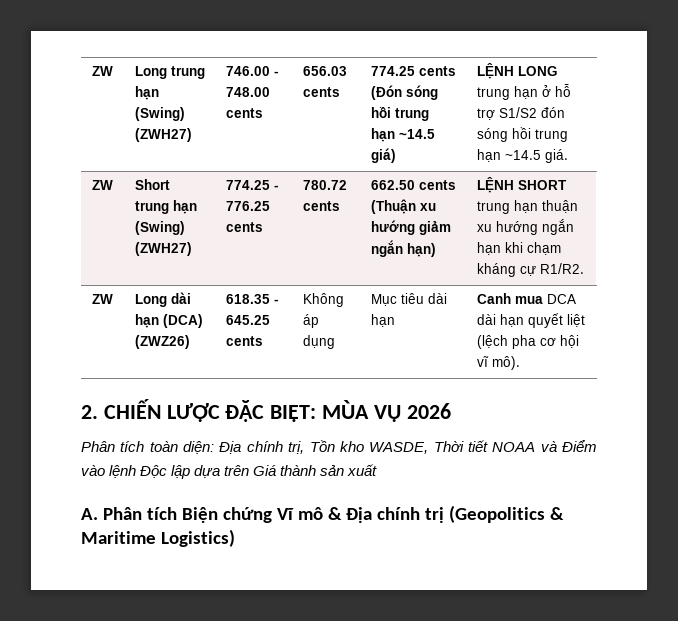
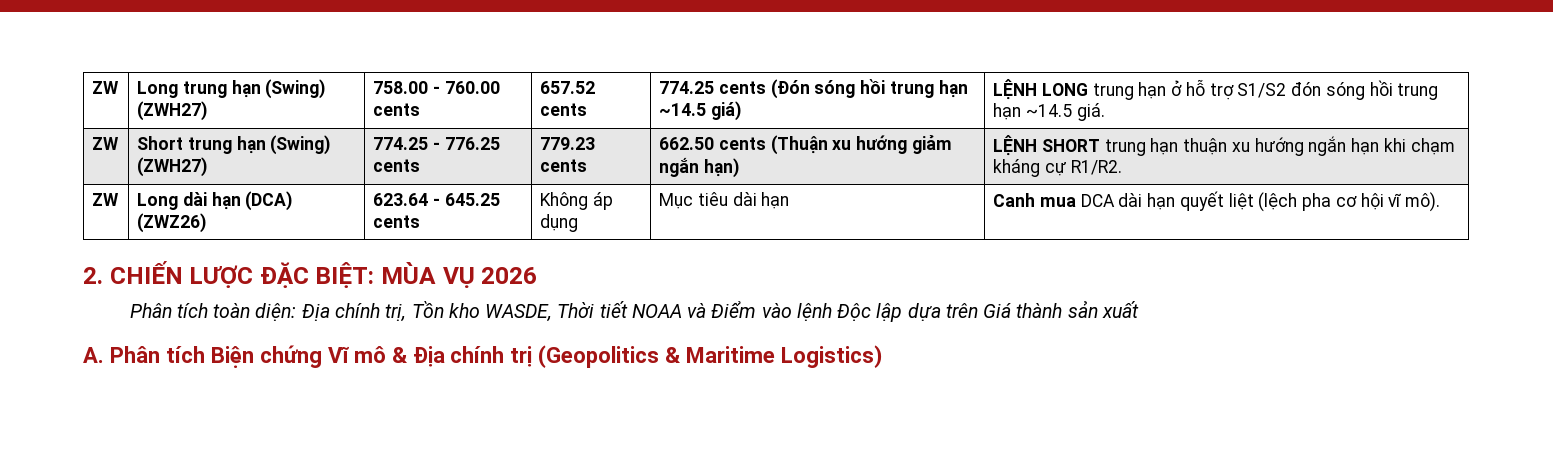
[225,66,279,76] [225,87,270,97] [225,108,263,118] [302,66,347,76] 746.00 - 748.00 cents | 656.03 -> [373,81,500,94] [373,103,421,116] [540,81,596,94] 758.00 - 760.00 cents | 657.52
[302,180,347,190] 780.72 -> [540,137,596,150] 779.23
[225,294,270,304] 618.35 -> [373,193,429,206] 623.64

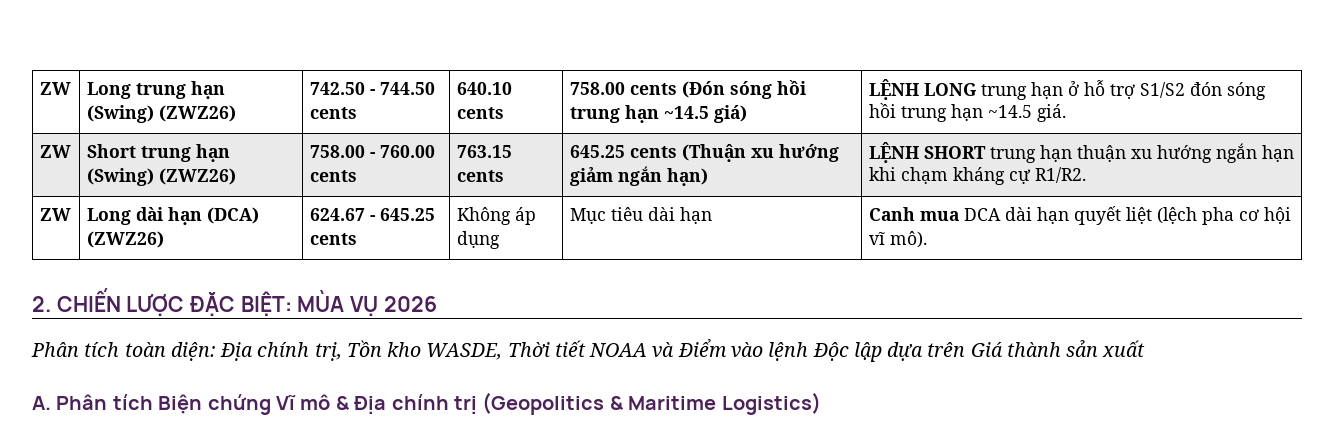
[137,101,208,121] [373,81,500,94] [373,103,421,116] [540,81,596,94] [540,103,588,116] [659,81,715,94] (ZWH27) | 758.00 - 760.00 cents | 657.52 cents | 774.25 -> [158,105,236,122] [309,82,435,95] [309,107,357,119] [456,82,512,95] [456,107,504,119] [569,82,625,95] (ZWZ26) | 742.50 - 744.50 cents | 640.10 cents | 758.00
[137,157,208,177] [373,137,500,150] [373,159,421,172] [540,137,596,150] [540,159,588,172] [659,137,715,150] (ZWH27) | 774.25 - 776.25 cents | 779.23 cents | 662.50 -> [158,168,236,185] [309,145,435,158] [309,170,357,182] [456,145,512,158] [456,170,504,182] [569,145,625,158] (ZWZ26) | 758.00 - 760.00 cents | 763.15 cents | 645.25
[373,193,429,206] 623.64 -> [309,208,365,221] 624.67

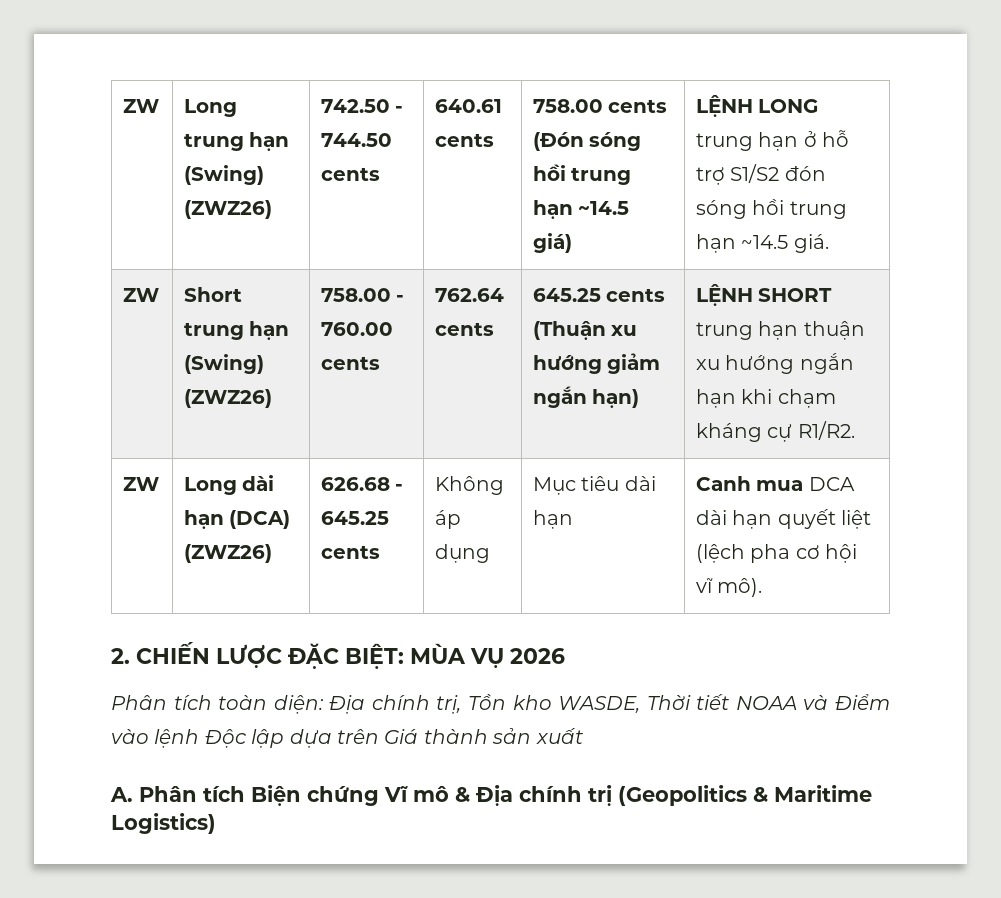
[456,82,512,95] 640.10 -> [435,99,503,113] 640.61
[456,145,512,158] 763.15 -> [435,288,505,302] 762.64
[309,208,365,221] 624.67 -> [321,477,391,491] 626.68

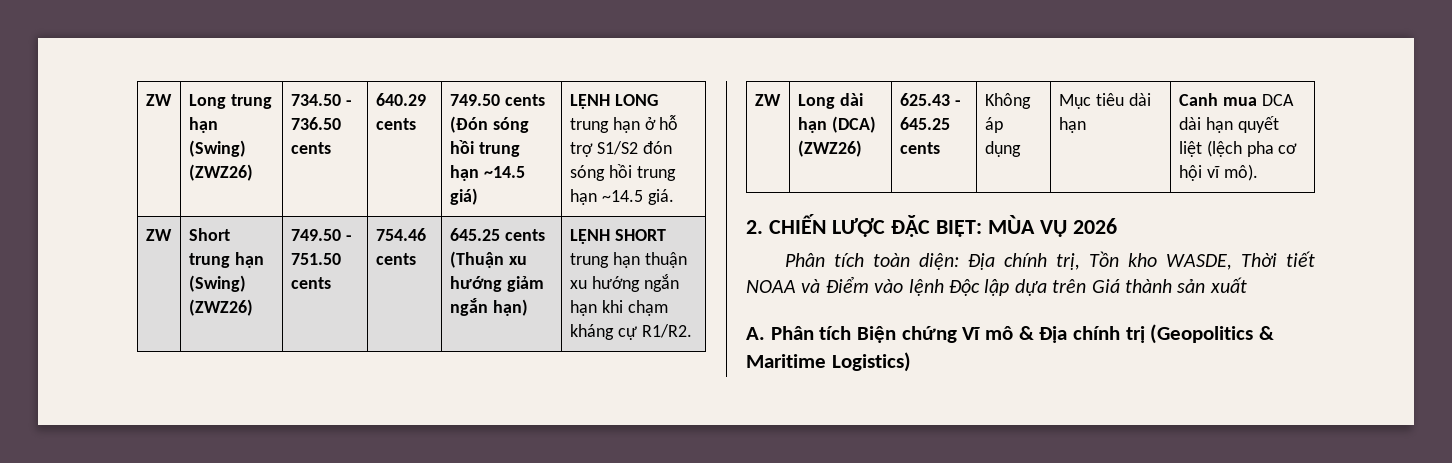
[321,99,404,113] [321,133,393,147] [321,167,381,181] [435,99,503,113] [435,133,495,147] [533,99,604,113] 742.50 - 744.50 cents | 640.61 cents | 758.00 -> [290,94,352,106] [290,117,341,130] [290,142,331,154] [375,93,426,106] [375,118,416,130] [449,94,500,106] 734.50 - 736.50 cents | 640.29 cents | 749.50
[321,288,405,302] [321,322,394,336] [321,356,381,370] [435,288,505,302] 758.00 - 760.00 cents | 762.64 -> [290,229,352,241] [290,253,341,265] [290,277,331,289] [375,228,426,241] 749.50 - 751.50 cents | 754.46
[321,477,391,491] 626.68 -> [899,93,950,106] 625.43

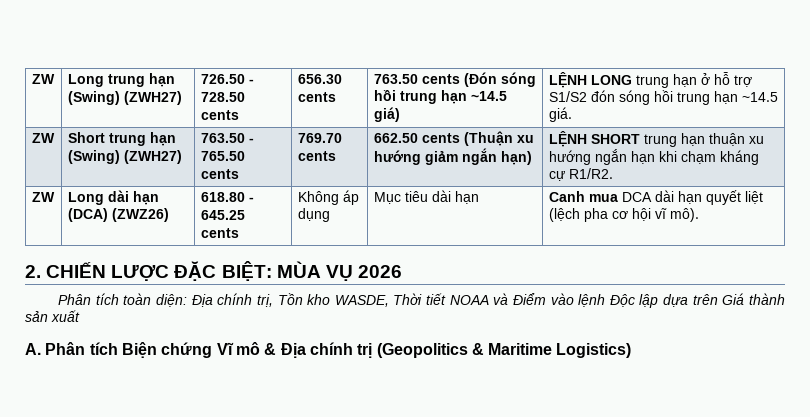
[188,164,253,181] [290,94,352,106] [290,117,341,130] [290,142,331,154] [375,93,426,106] [375,118,416,130] [449,94,500,106] (ZWZ26) | 734.50 - 736.50 cents | 640.29 cents | 749.50 -> [123,91,182,105] [200,74,254,84] [200,92,245,102] [200,110,239,120] [297,74,342,84] [297,92,336,102] [373,74,418,84] (ZWH27) | 726.50 - 728.50 cents | 656.30 cents | 763.50
[188,299,253,316] [290,229,352,241] [290,253,341,265] [290,277,331,289] [375,228,426,241] [375,253,416,265] [449,228,500,241] (ZWZ26) | 749.50 - 751.50 cents | 754.46 cents | 645.25 -> [123,150,182,164] [200,133,254,143] [200,151,245,161] [200,169,239,179] [297,133,342,143] [297,151,336,161] [373,133,418,143] (ZWH27) | 763.50 - 765.50 cents | 769.70 cents | 662.50
[899,93,950,106] 625.43 -> [200,192,245,202] 618.80

